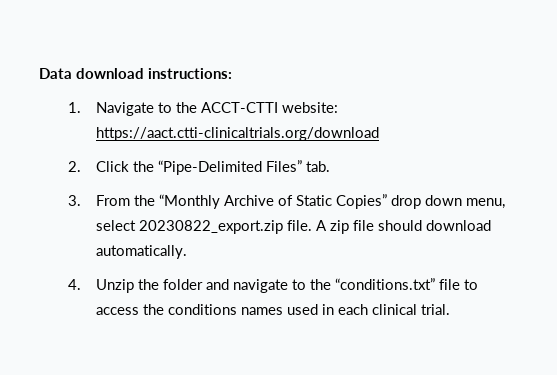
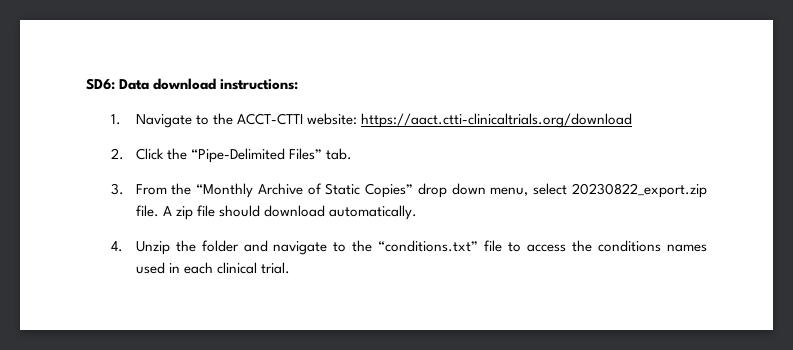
(39, 73) none -> [86,78,115,90] SD6:

